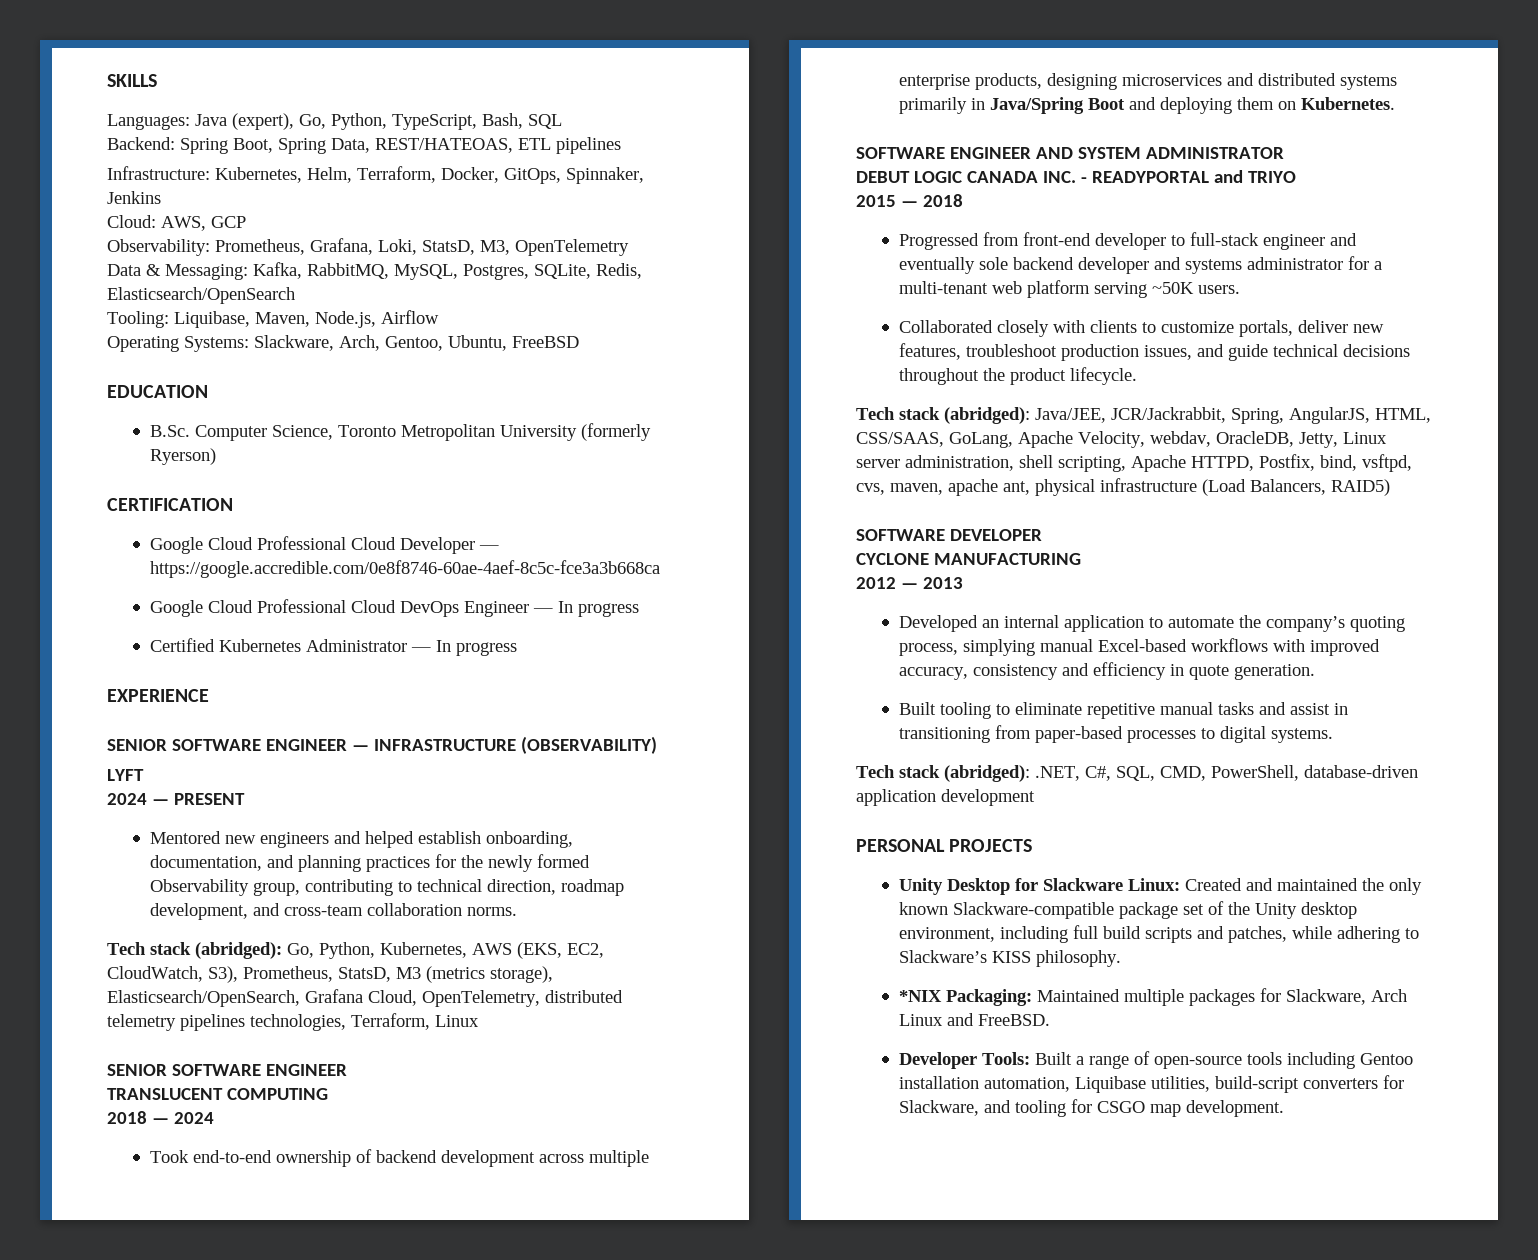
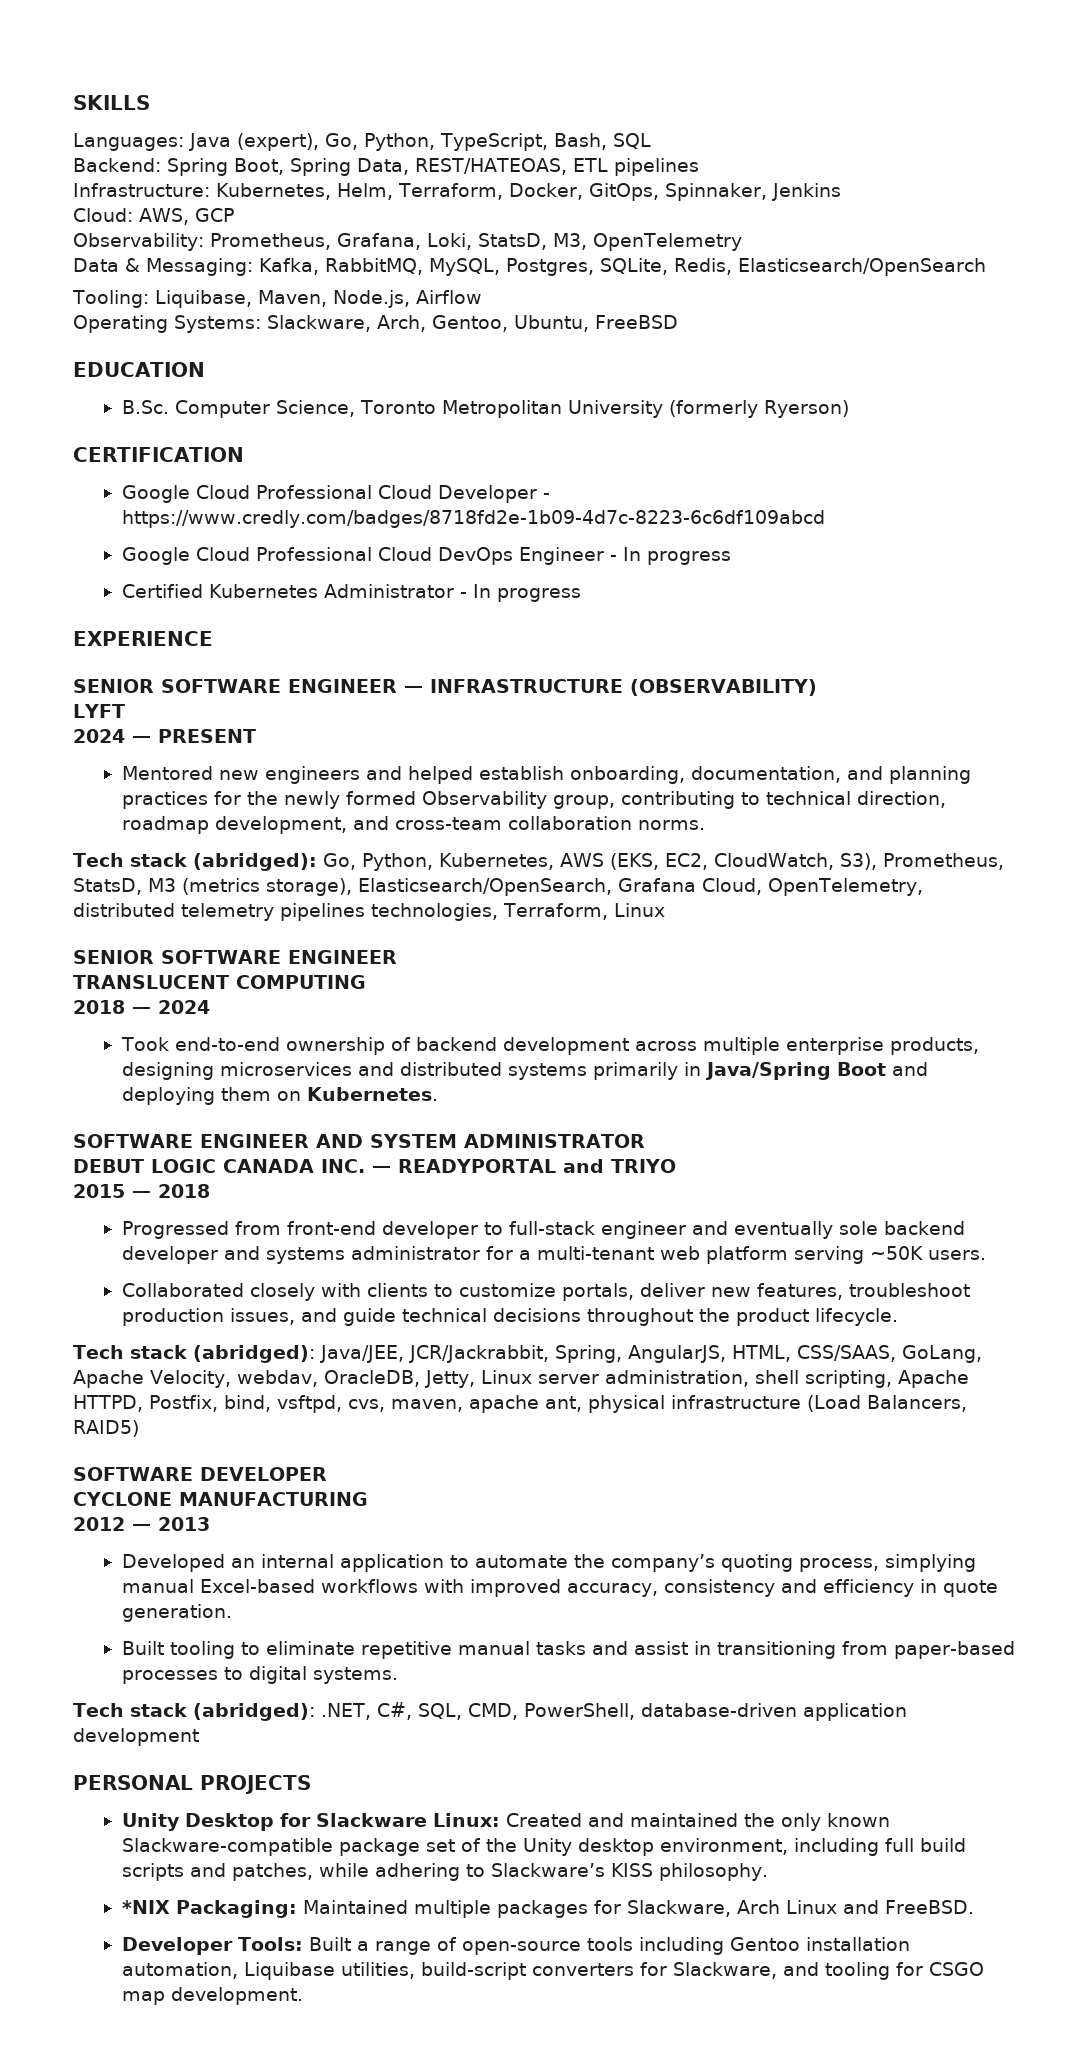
[478,545,499,550] [149,560,660,578] — https://google.accredible.com/0e8f8746-60ae-4aef-8c5c-fce3a3b668ca -> [542,493,550,499] [121,510,825,528] - https://www.credly.com/badges/8718fd2e-1b09-4d7c-8223-6c6df109abcd
[532,608,553,613] — -> [609,555,617,561] -
[410,647,431,652] — -> [459,592,467,598] -
[1080,177,1087,183] - -> [371,1166,391,1173] —

